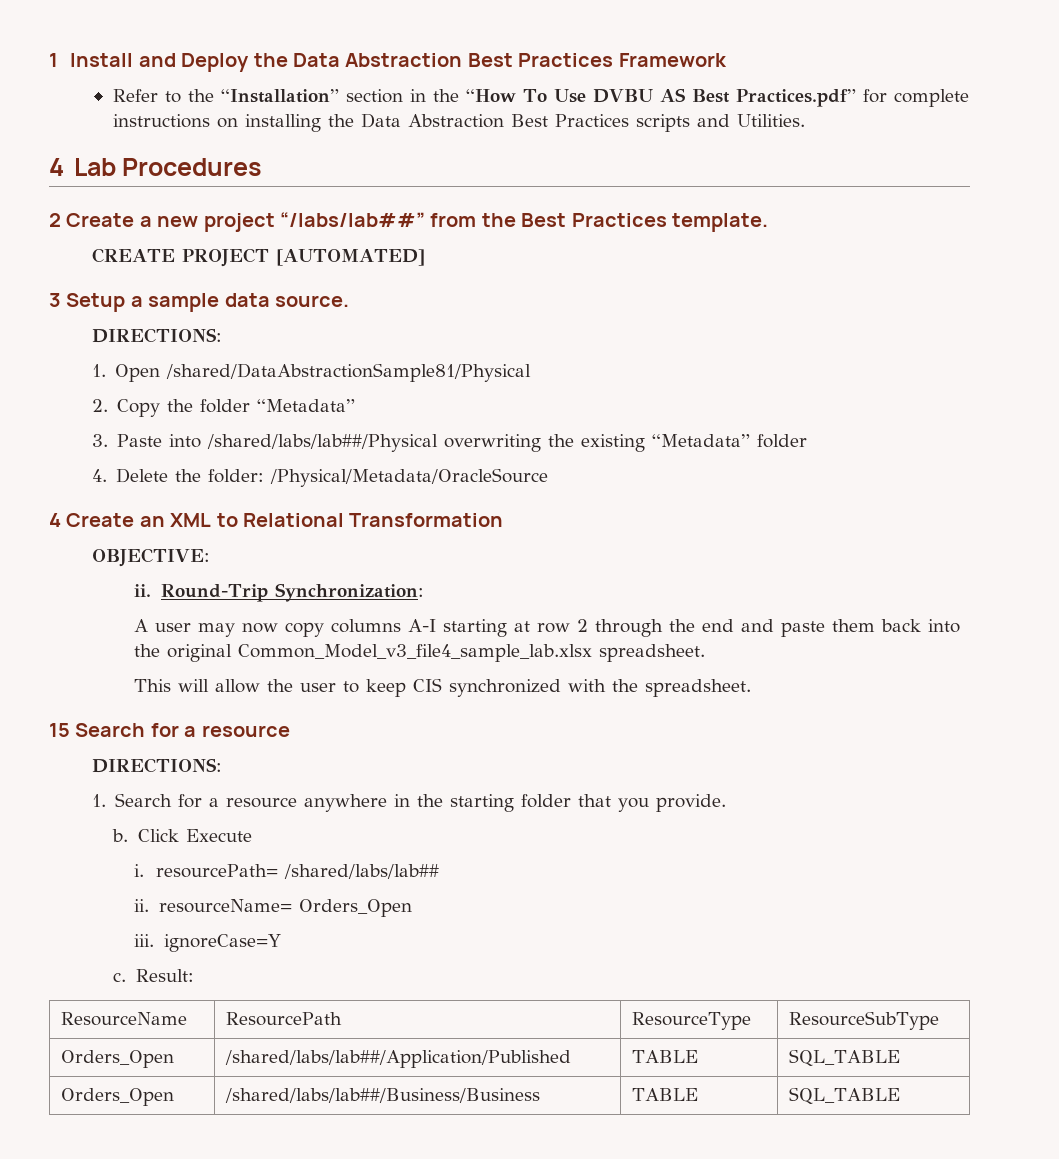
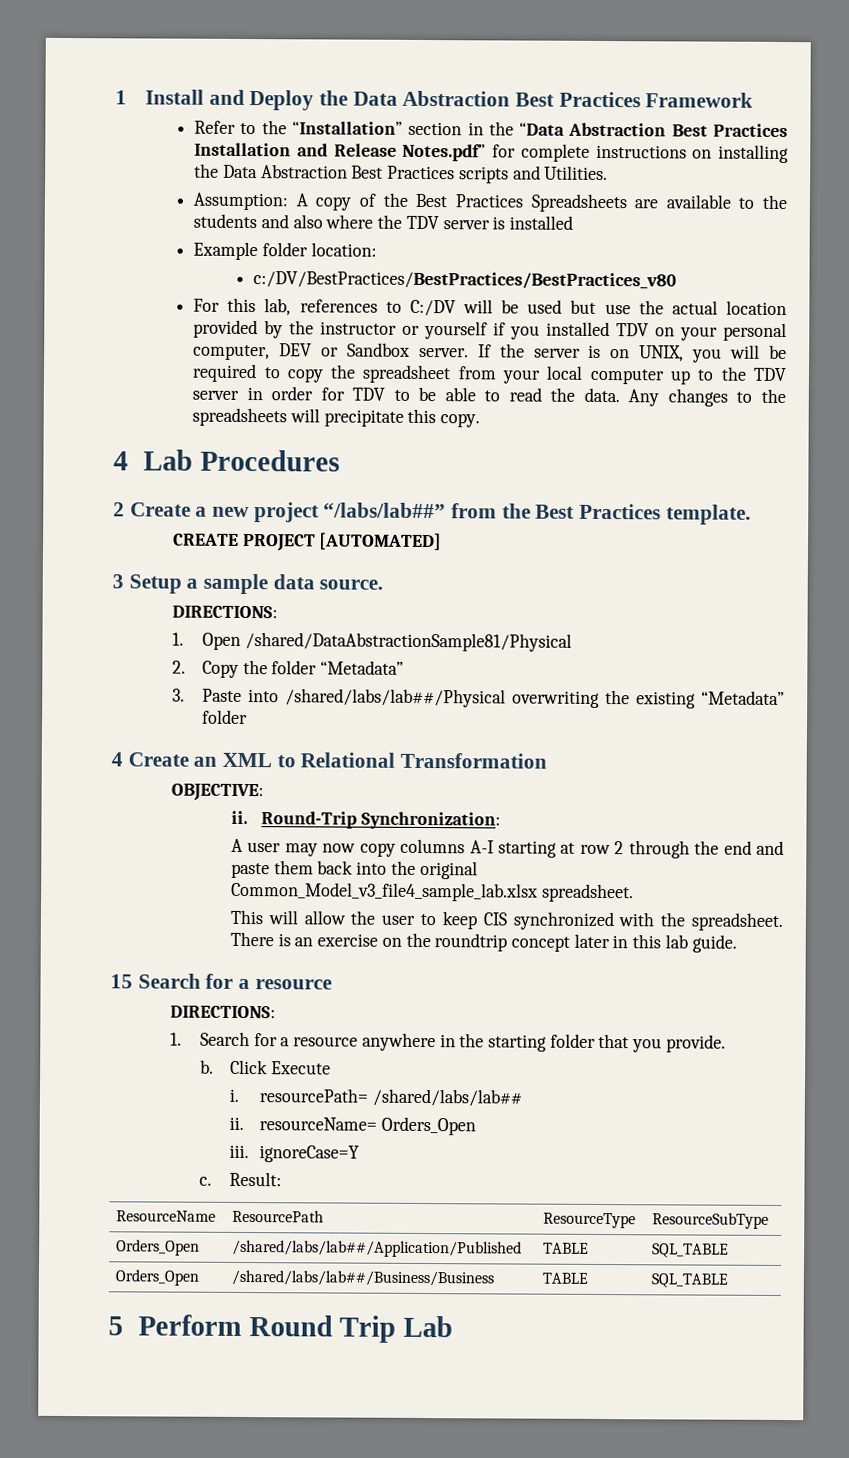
[465,88,856,107] “How To Use DVBU AS Best Practices.pdf” -> [519,122,789,138] [194,142,487,162] “Data Abstraction Best Practices Installation and Release Notes.pdf”
(805, 120) none -> [193,192,787,213] [193,213,574,230] [193,241,377,261] [253,271,678,290] [193,297,787,317] [193,319,787,342] [193,342,788,363] [192,363,788,385] [192,386,787,407] [192,407,481,428] // Assumption: A copy of the Best Practices Spreadsheets are available to the students and also where the TDV server is installed // Example folder location: // c:/DV/BestPractices/BestPractices/BestPractices_v80 // For this lab, references to C:/DV will be used but use the actual location provided by the instructor or yourself if you installed TDV on your personal computer, DEV or Sandbox server. If the server is on UNIX, you will be required to copy the spreadsheet from your local computer up to the TDV server in order for TDV to be able to read the data. Any changes to the spreadsheets will precipitate this copy.
[91,468,549,487] // 4. Delete the folder: /Physical/Metadata/OracleSource -> (248, 717) none
(752, 688) none -> [229,931,737,953] There is an exercise on the roundtrip concept later in this lab guide.
(900, 1096) none -> [108,1314,454,1343] // 5 Perform Round Trip Lab

